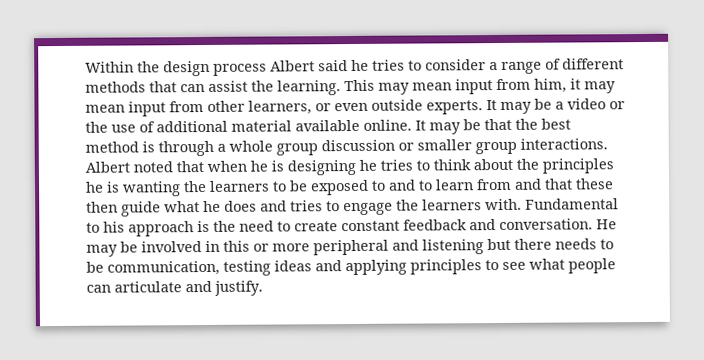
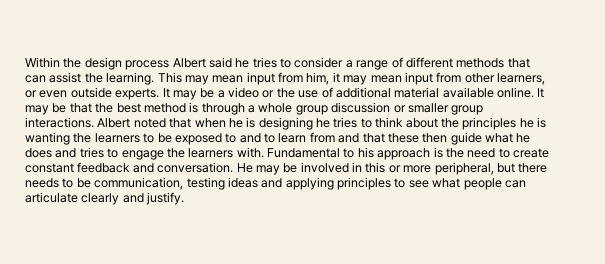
[313,239,484,256] peripheral and listening -> [434,162,494,175] peripheral,
(182, 287) none -> [81,193,120,205] clearly

